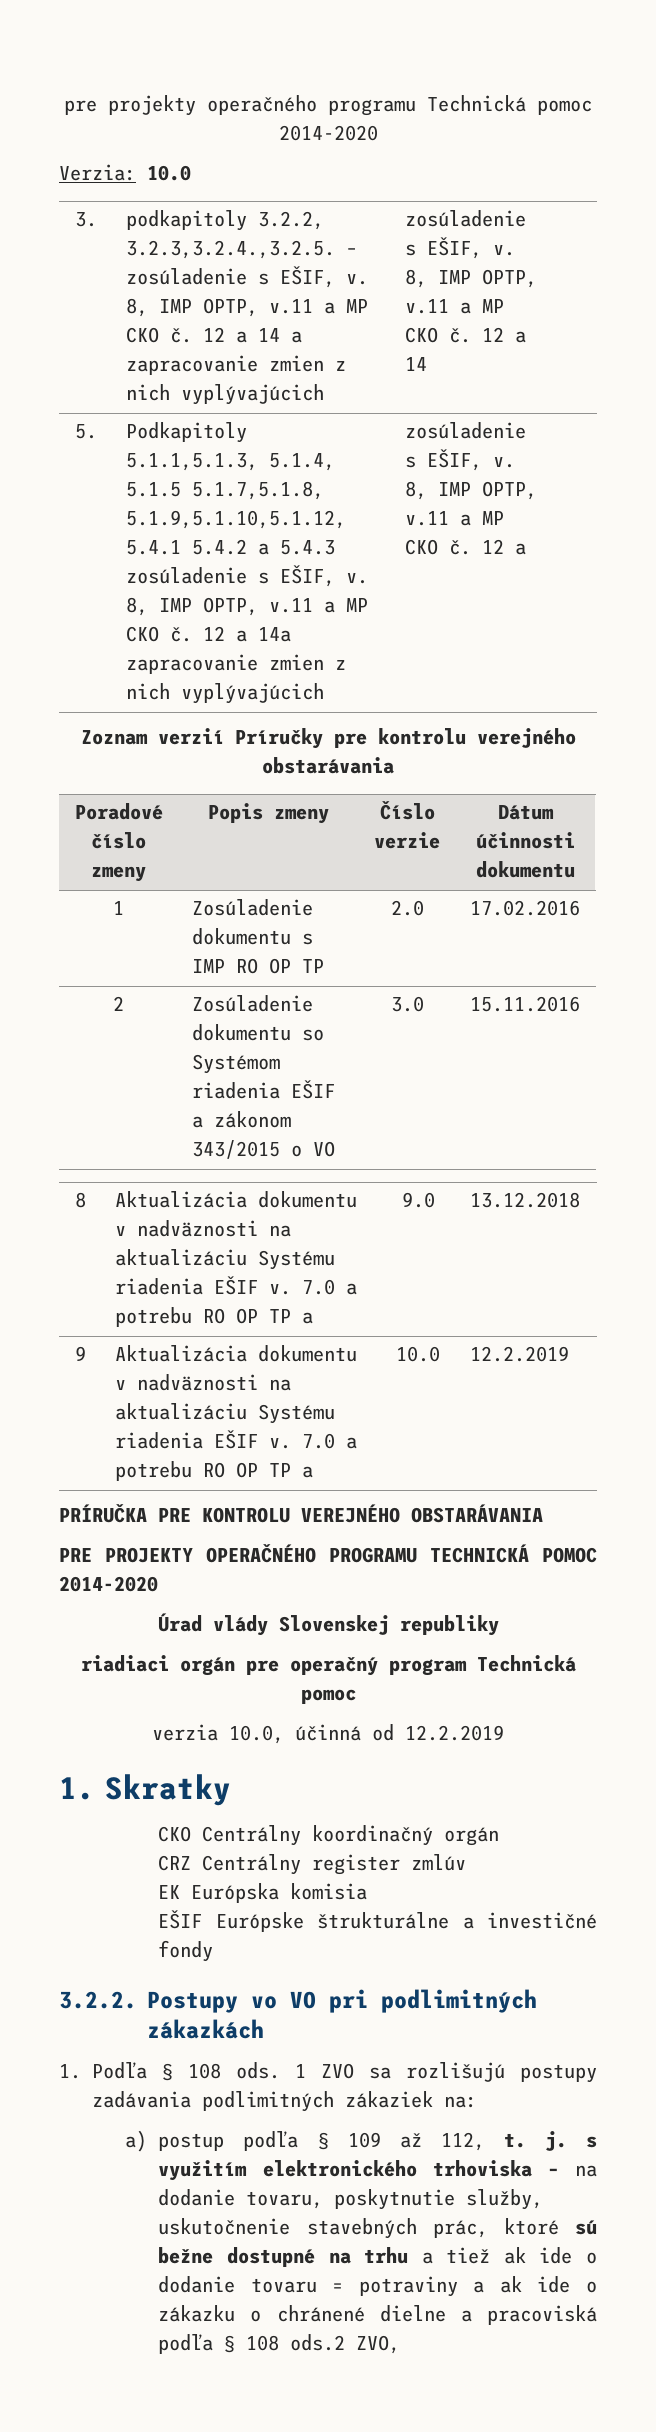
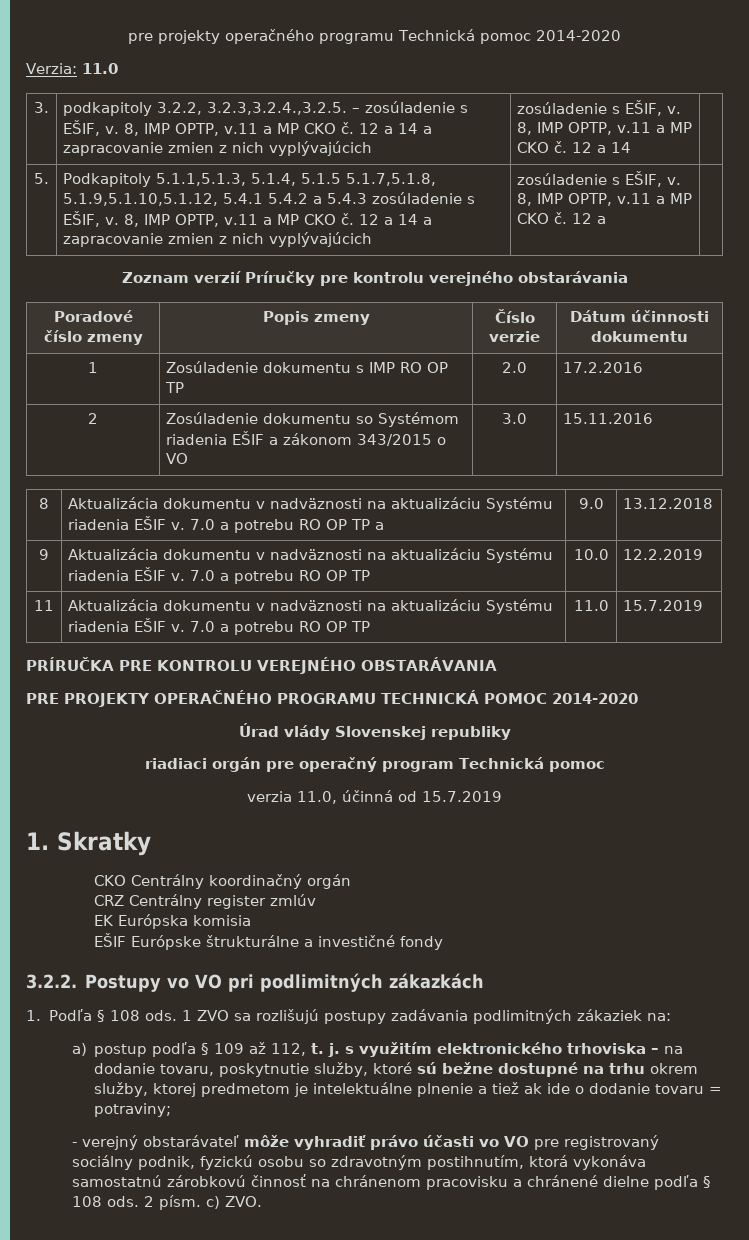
[147,165,191,181] 10.0 -> [81,63,118,74] 11.0
[257,627,291,642] 14a -> [398,214,433,225] 14 a
[469,900,580,916] 17.02.2016 -> [563,362,644,373] 17.2.2016
[301,1466,313,1478] a -> (371, 575) none
(569, 1354) none -> [34,600,54,611] [68,599,554,614] [68,618,371,635] [573,600,609,611] [623,600,704,611] // 11 | Aktualizácia dokumentu v nadväznosti na aktualizáciu Systému riadenia EŠIF v. 7.0 a potrebu RO OP TP | 11.0 | 15.7.2019
[229,1725,284,1744] 10.0, -> [297,791,337,804] 11.0,
[405,1725,504,1741] 12.2.2019 -> [422,791,502,802] 15.7.2019
[158,2218,488,2239] uskutočnenie stavebných prác, -> (369, 1069) none
(409, 2255) none -> [650,1063,699,1074] [94,1082,474,1097] okrem služby, ktorej predmetom je intelektuálne plnenie
[358,2276,597,2297] [158,2305,597,2325] [158,2334,401,2354] potraviny a ak ide o zákazku o chránené dielne a pracoviská podľa § 108 ods.2 ZVO, -> [94,1103,172,1117] [71,1135,659,1150] [71,1155,646,1170] [71,1174,711,1190] [71,1195,262,1210] potraviny; // - verejný obstarávateľ môže vyhradiť právo účasti vo VO pre registrovaný sociálny podnik, fyzickú osobu so zdravotným postihnutím, ktorá vykonáva samostatnú zárobkovú činnosť na chránenom pracovisku a chránené dielne podľa § 108 ods. 2 písm. c) ZVO.

